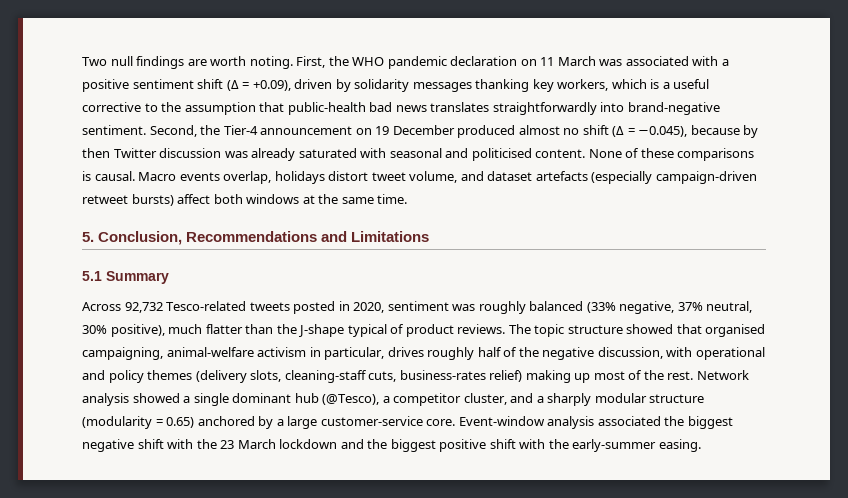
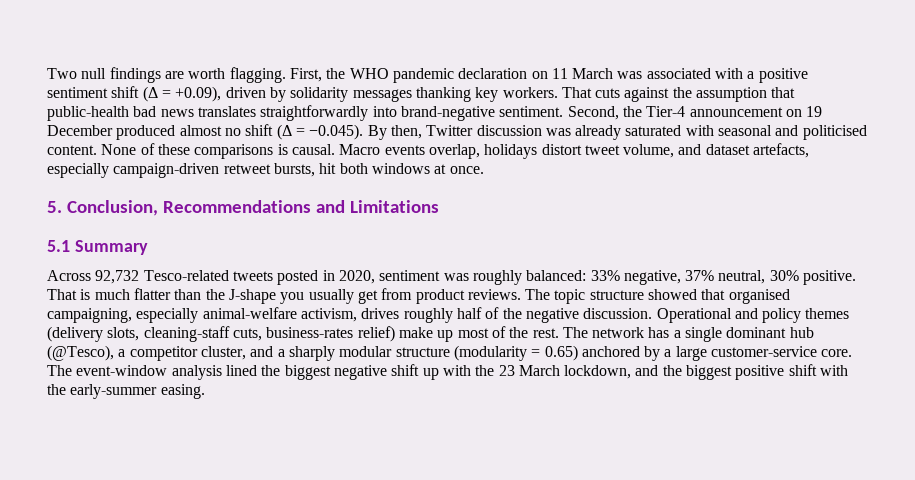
[249,56,293,69] noting. -> [229,67,286,83] flagging.
[557,79,710,91] [82,102,158,112] workers, which is a useful corrective to -> [502,87,670,102] workers. That cuts against
[638,125,759,138] [82,148,110,158] −0.045), because by then -> [309,124,422,140] −0.045). By then,
[535,171,757,184] [82,194,408,206] artefacts (especially campaign-driven retweet bursts) affect both windows at the same time. -> [753,143,810,158] [47,163,484,178] artefacts, especially campaign-driven retweet bursts, hit both windows at once.
[529,301,616,313] balanced (33% -> [526,270,620,281] balanced: 33%
[110,324,165,337] positive), -> [803,270,857,285] [47,289,91,300] positive. That is
[347,324,405,337] typical of -> [280,288,413,304] you usually get from
[166,347,385,360] animal-welfare activism in particular, -> [136,307,357,323] especially animal-welfare activism,
[597,347,765,360] discussion, with operational -> [583,308,732,323] discussion. Operational
[525,370,571,383] making -> [398,327,433,338] make
[696,370,749,380] [82,393,180,406] Network analysis showed -> [562,327,670,338] The network has
[458,416,661,429] Event-window analysis associated -> [47,365,257,380] The event-window analysis lined
(164, 444) none -> [422,368,439,380] up
[279,439,338,449] lockdown -> [564,365,632,379] lockdown,

